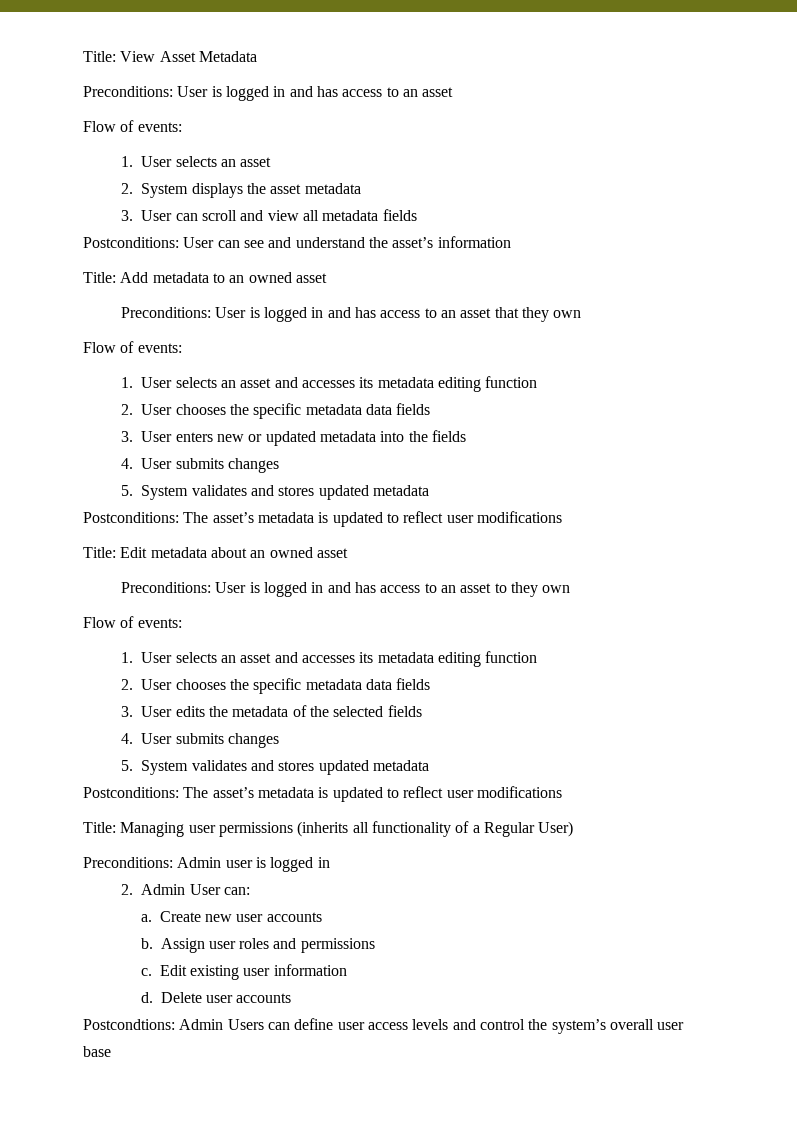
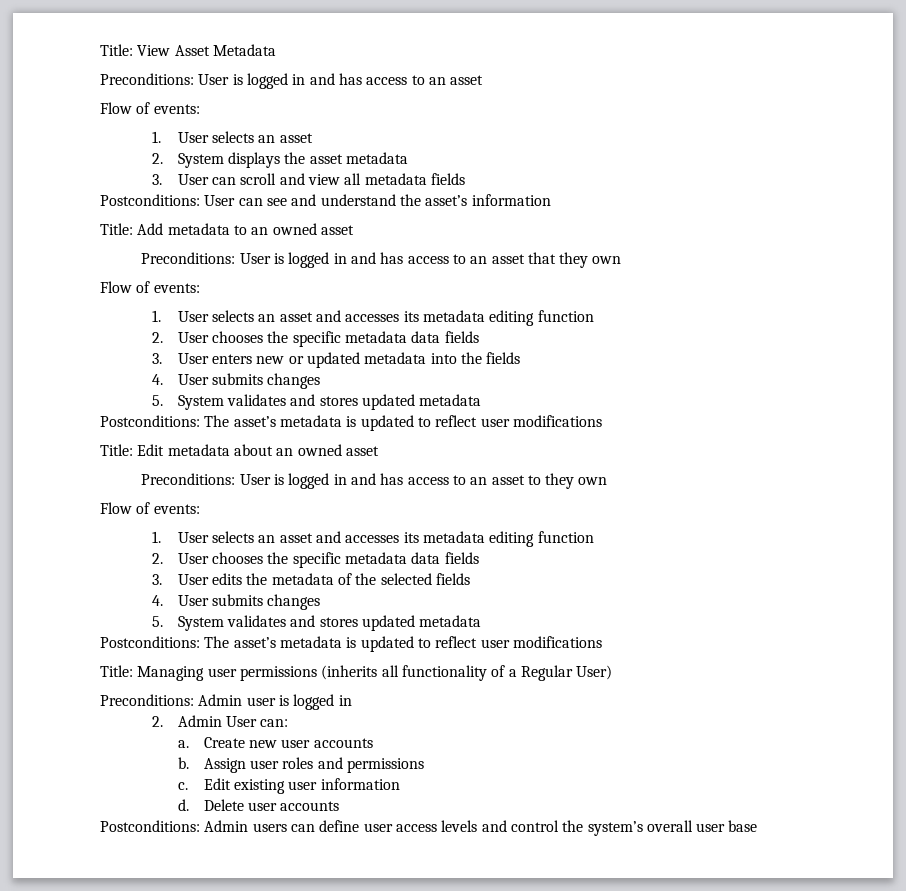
[83,1019,264,1030] Postcondtions: Admin Users -> [100,820,287,832] Postconditions: Admin users

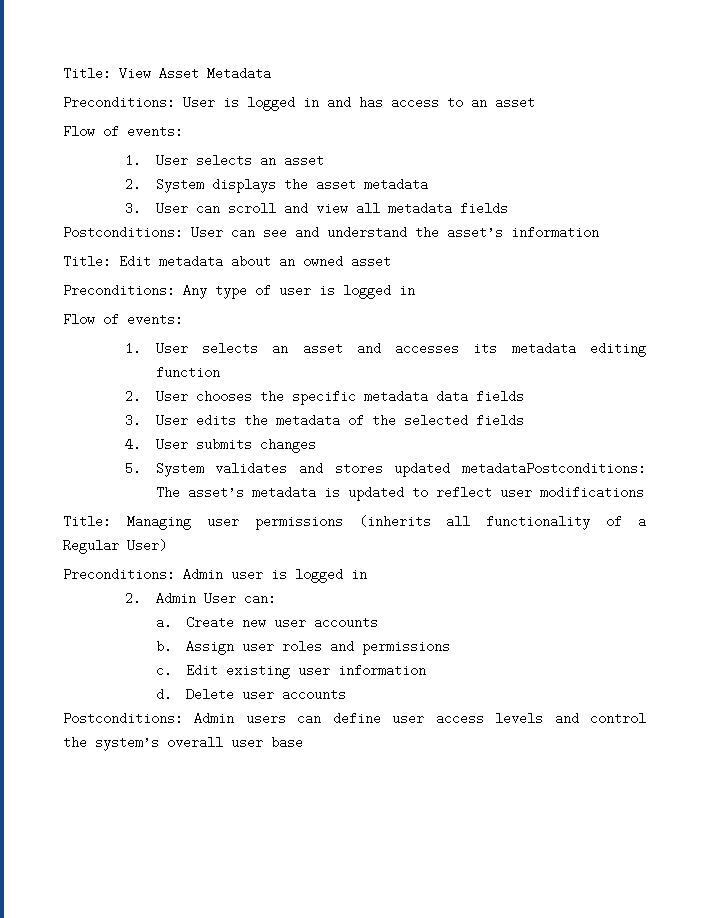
[100,223,354,235] [141,252,622,268] [100,281,200,293] [151,310,594,326] [151,331,479,347] [151,352,521,368] [151,373,321,389] [151,394,482,410] [100,415,602,431] // Title: Add metadata to an owned asset // Preconditions: User is logged in and has access to an asset that they own // Flow of events: // 1. User selects an asset and accesses its metadata editing function // 2. User chooses the specific metadata data fields // 3. User enters new or updated metadata into the fields // 4. User submits changes // 5. System validates and stores updated metadata // Postconditions: The asset’s metadata is updated to reflect user modifications -> (599, 232) none
[239,473,608,489] User is logged in and has access to an asset to they own -> [183,284,415,299] Any type of user is logged in
[419,615,482,627] [100,636,200,648] metadata // Postconditions: -> [462,462,646,475] metadataPostconditions:

